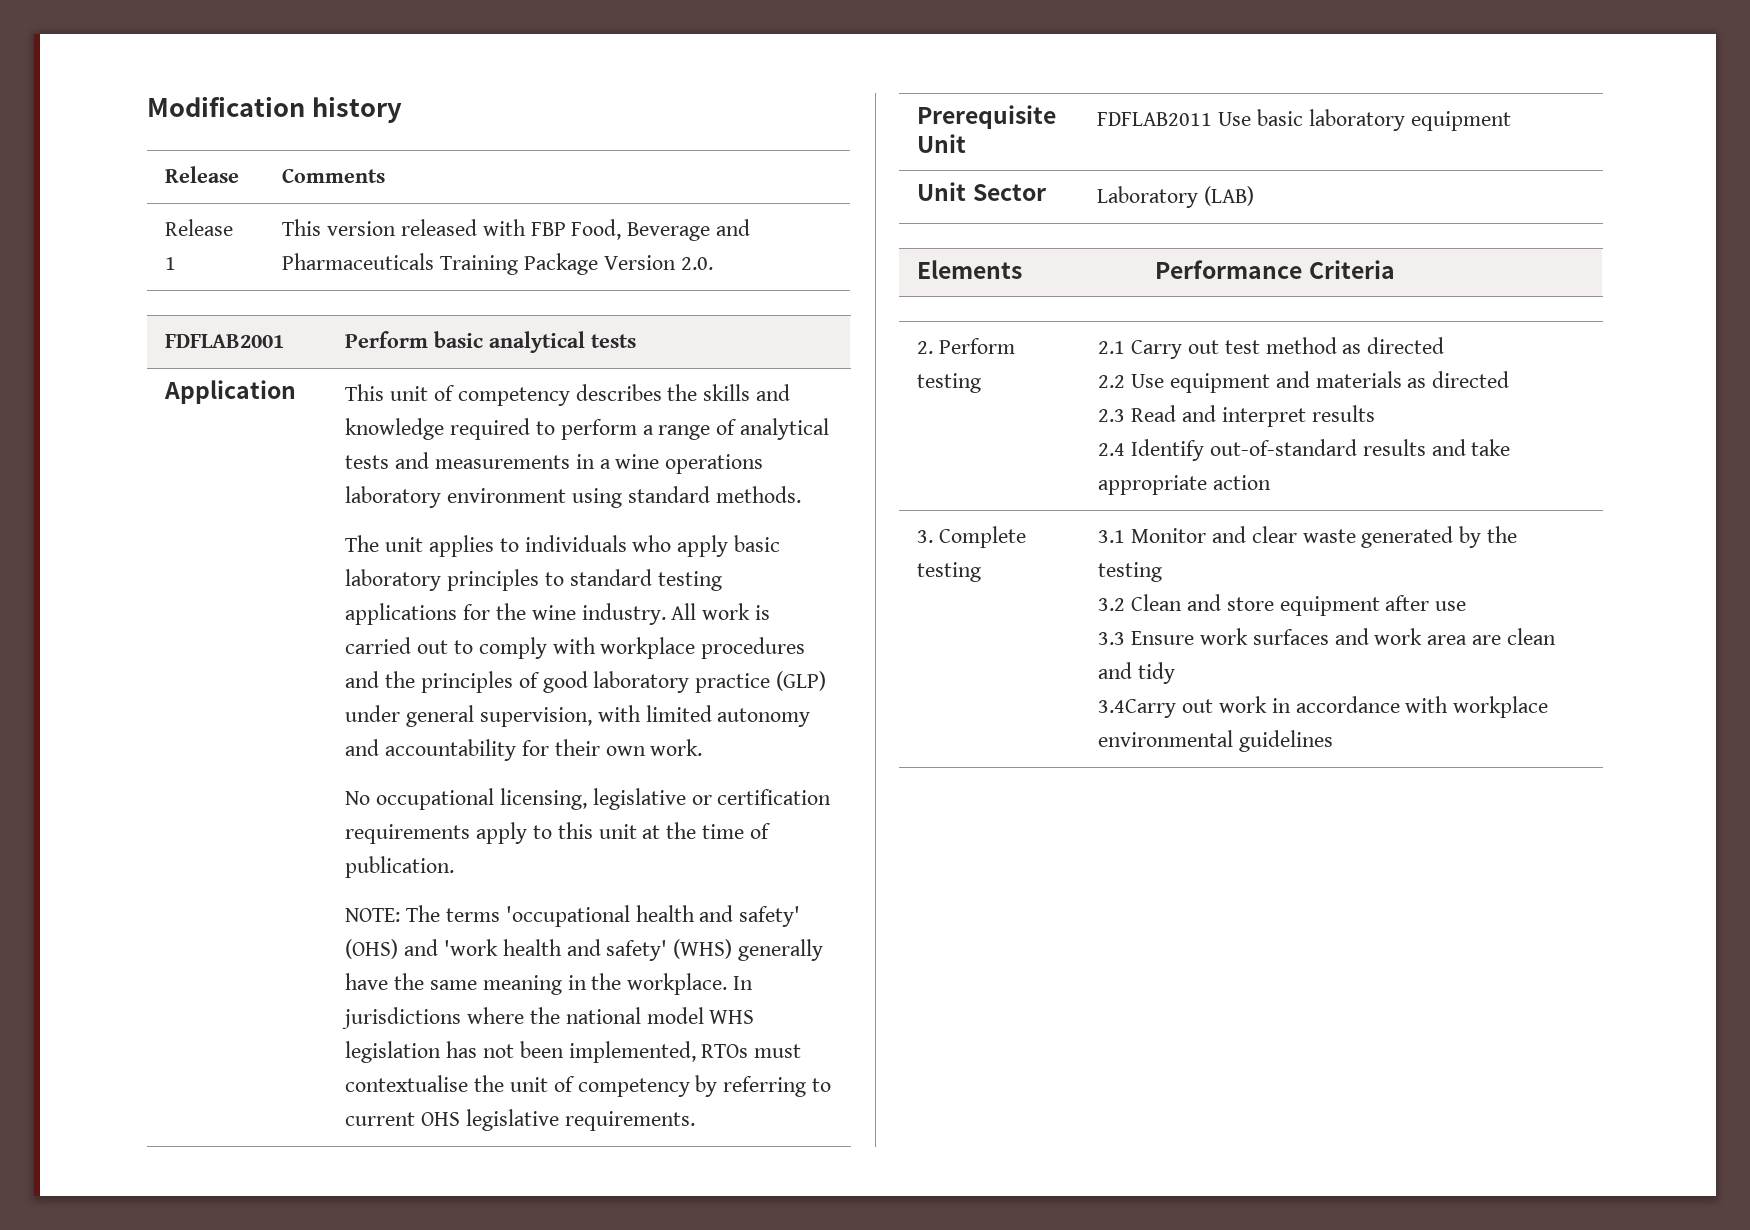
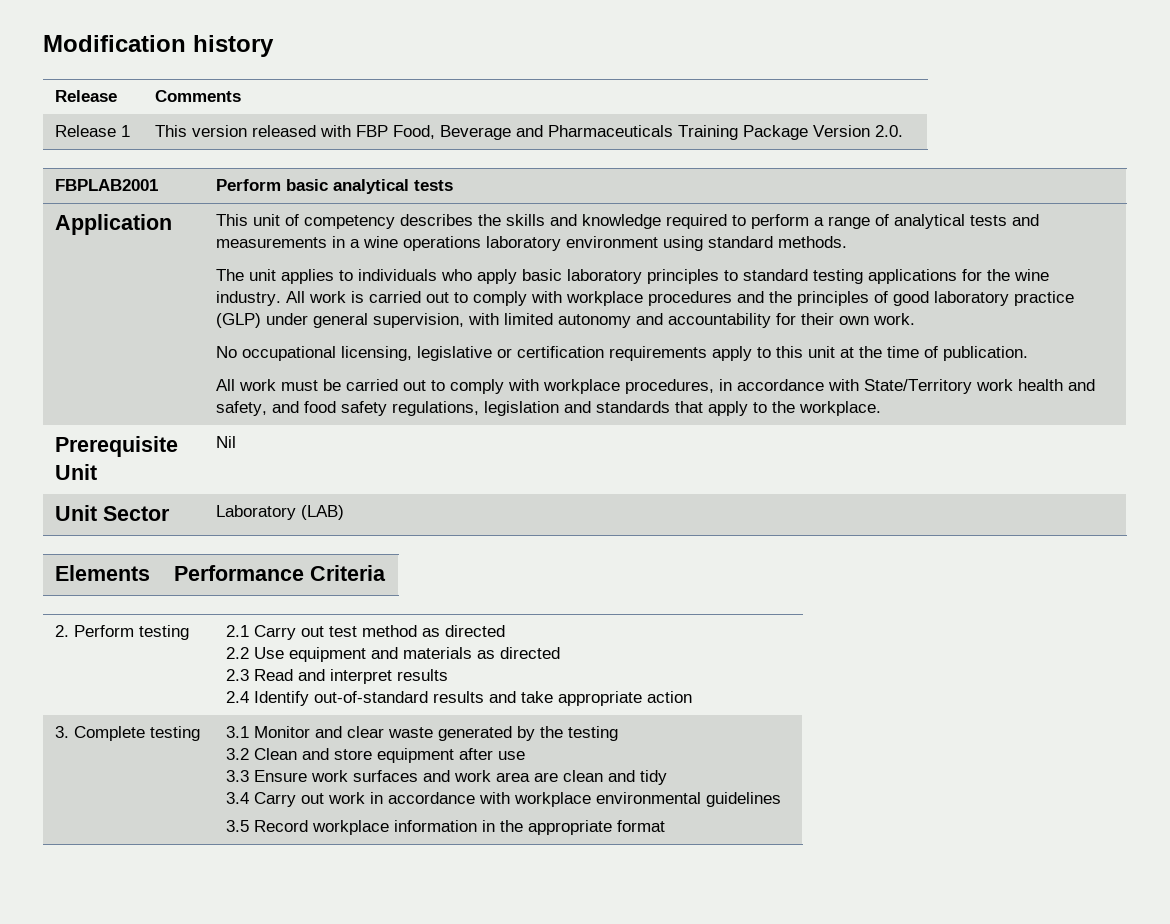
[165,334,285,348] FDFLAB2001 -> [54,179,158,191] FBPLAB2001
[345,905,801,927] [345,939,823,961] [345,973,753,995] [342,1007,755,1029] [345,1041,802,1063] [345,1075,831,1097] [345,1109,695,1131] [917,105,1057,129] [917,134,967,153] [1097,109,1511,131] NOTE: The terms 'occupational health and safety' (OHS) and 'work health and safety' (WHS) generally have the same meaning in the workplace. In jurisdictions where the national model WHS legislation has not been implemented, RTOs must contextualise the unit of competency by referring to current OHS legislative requirements. // Prerequisite Unit | FDFLAB2011 Use basic laboratory equipment -> [215,379,1095,394] [215,401,881,416] [54,436,178,457] [54,464,97,480] [215,436,236,448] All work must be carried out to comply with workplace procedures, in accordance with State/Territory work health and safety, and food safety regulations, legislation and standards that apply to the workplace. // Prerequisite Unit | Nil
[1098,699,1177,718] 3.4Carry -> [225,792,296,807] 3.4 Carry
(1334, 741) none -> [225,820,665,835] // 3.5 Record workplace information in the appropriate format

